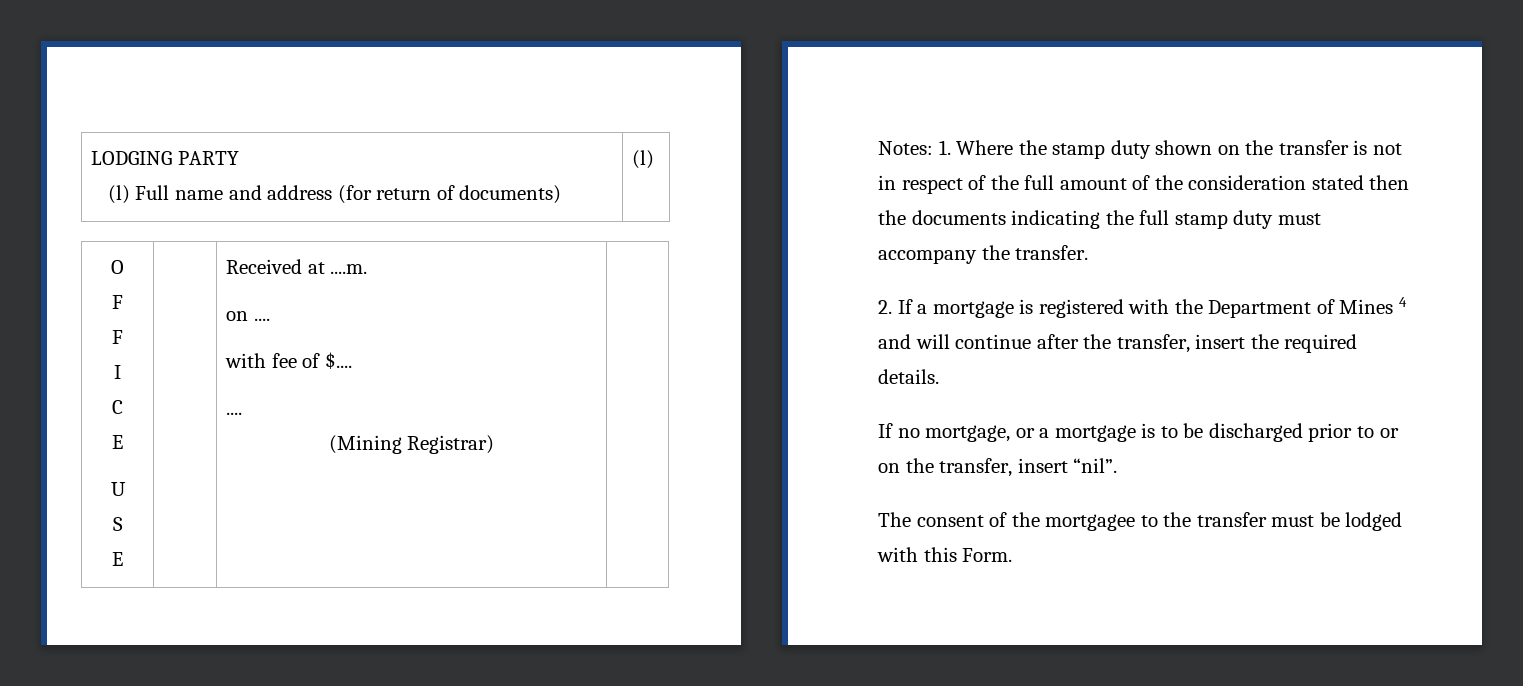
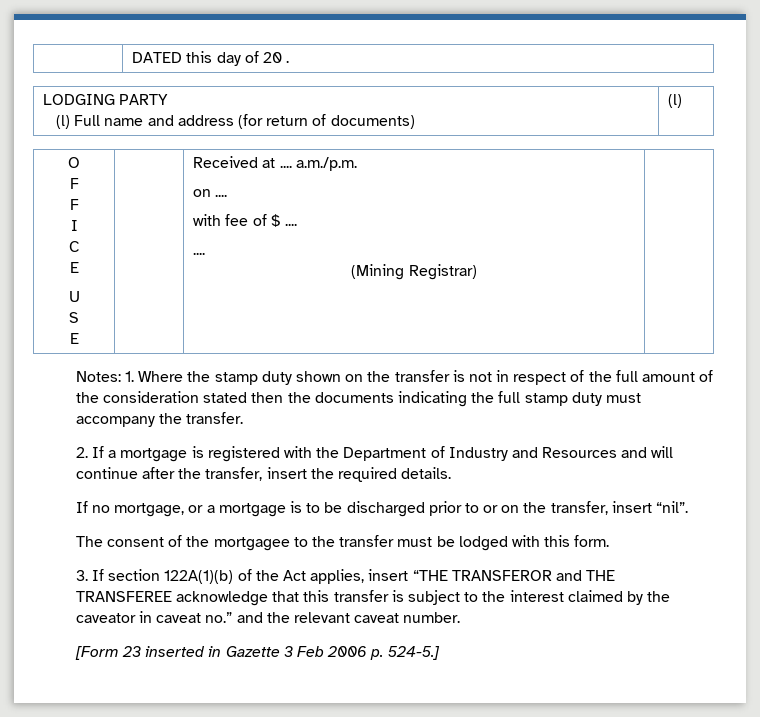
(91, 158) none -> [132,51,290,66] | DATED this day of 20 . //
[330,264,368,274] ....m. -> [279,157,357,171] .... a.m./p.m.
[324,352,352,369] $.... -> [270,214,297,227] $ ....
[1339,297,1407,314] Mines 4 -> [448,447,618,461] Industry and Resources
[962,548,1013,562] Form. -> [574,535,610,547] [75,569,616,584] [75,590,671,606] [75,611,461,623] [74,646,440,660] form. // 3. If section 122A(1)(b) of the Act applies, insert “THE TRANSFEROR and THE TRANSFEREE acknowledge that this transfer is subject to the interest claimed by the caveator in caveat no.” and the relevant caveat number. // [Form 23 inserted in Gazette 3 Feb 2006 p. 524-5.]

